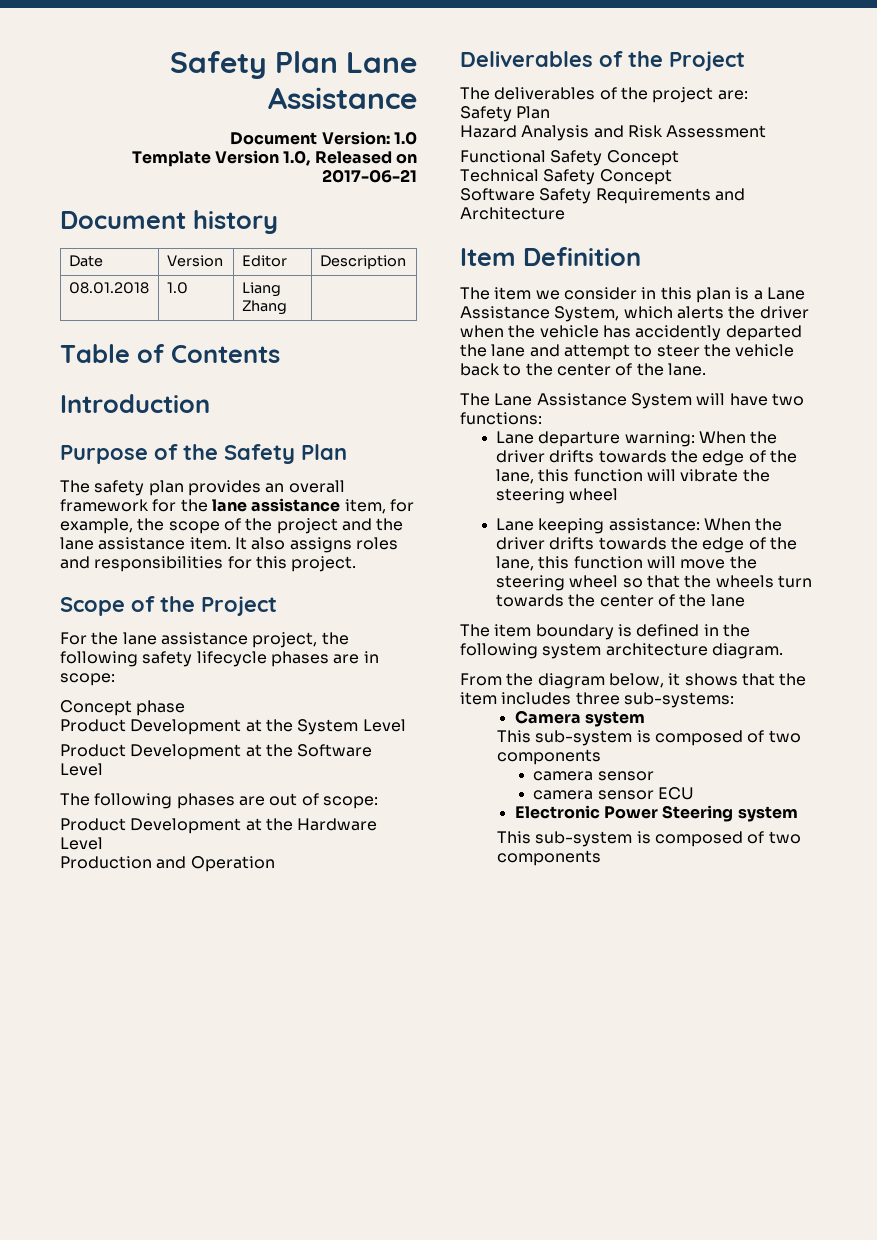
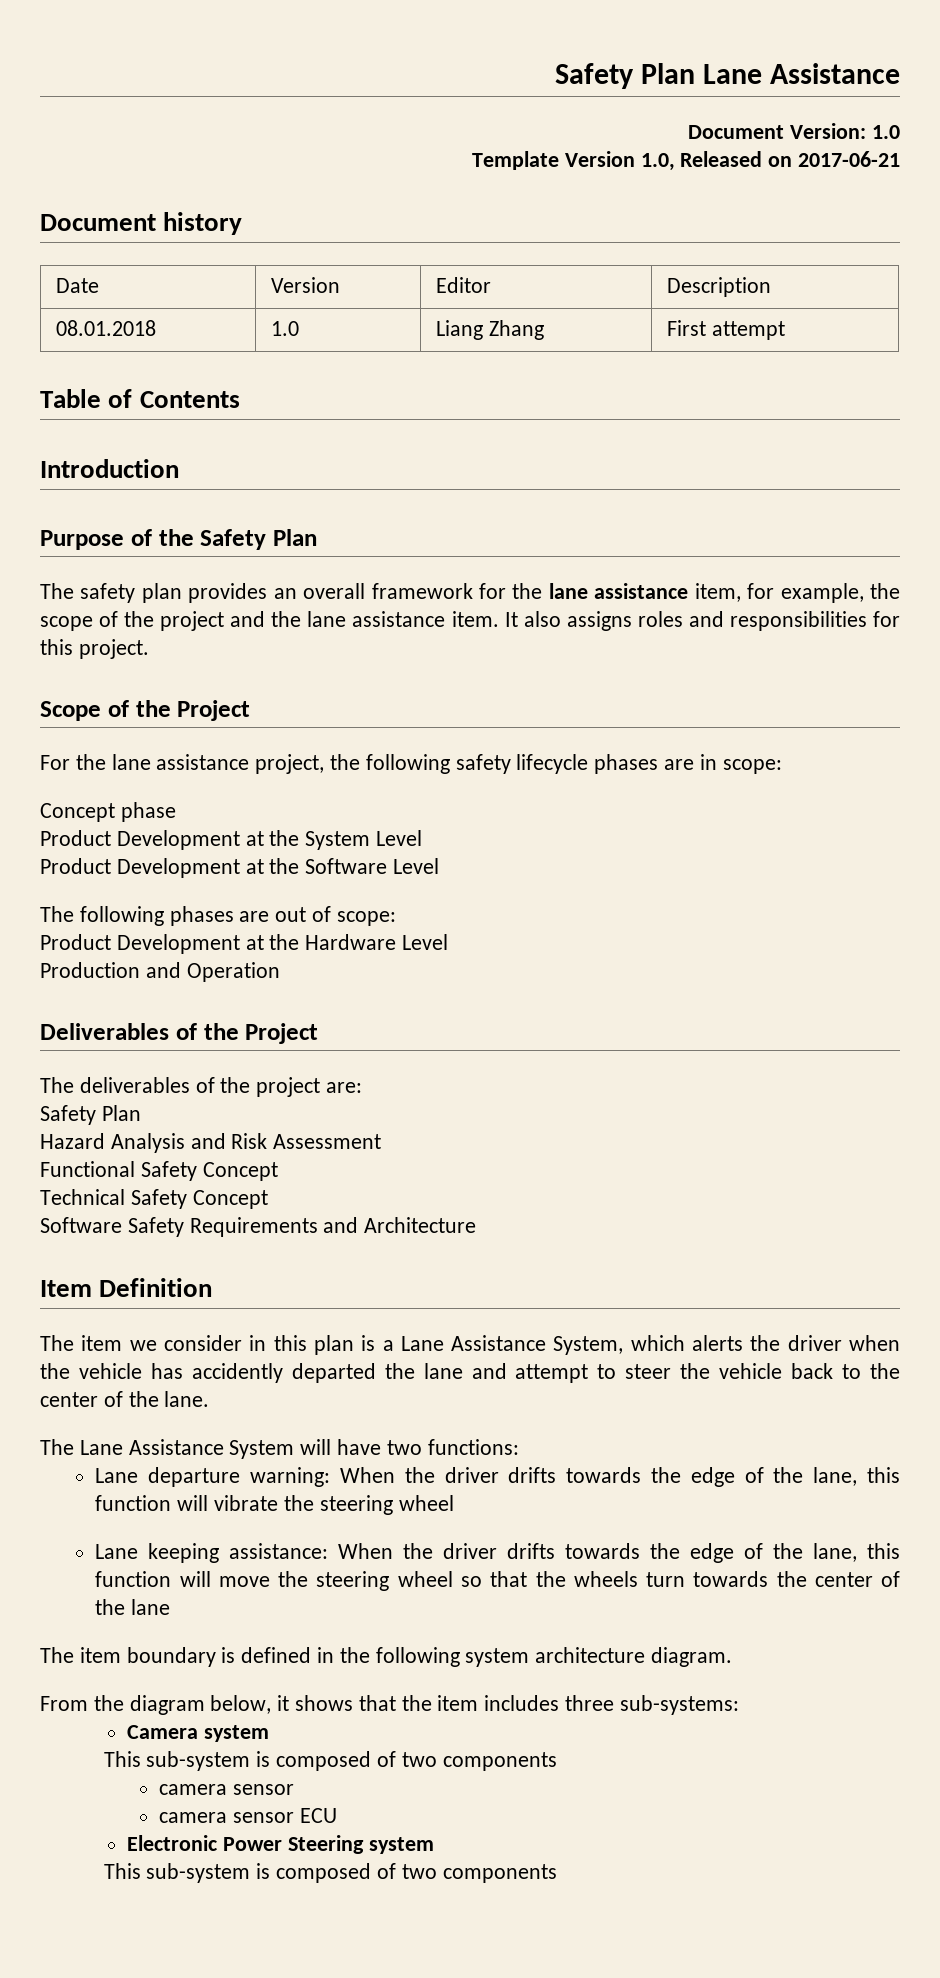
(287, 307) none -> [666,320,785,340] First attempt

